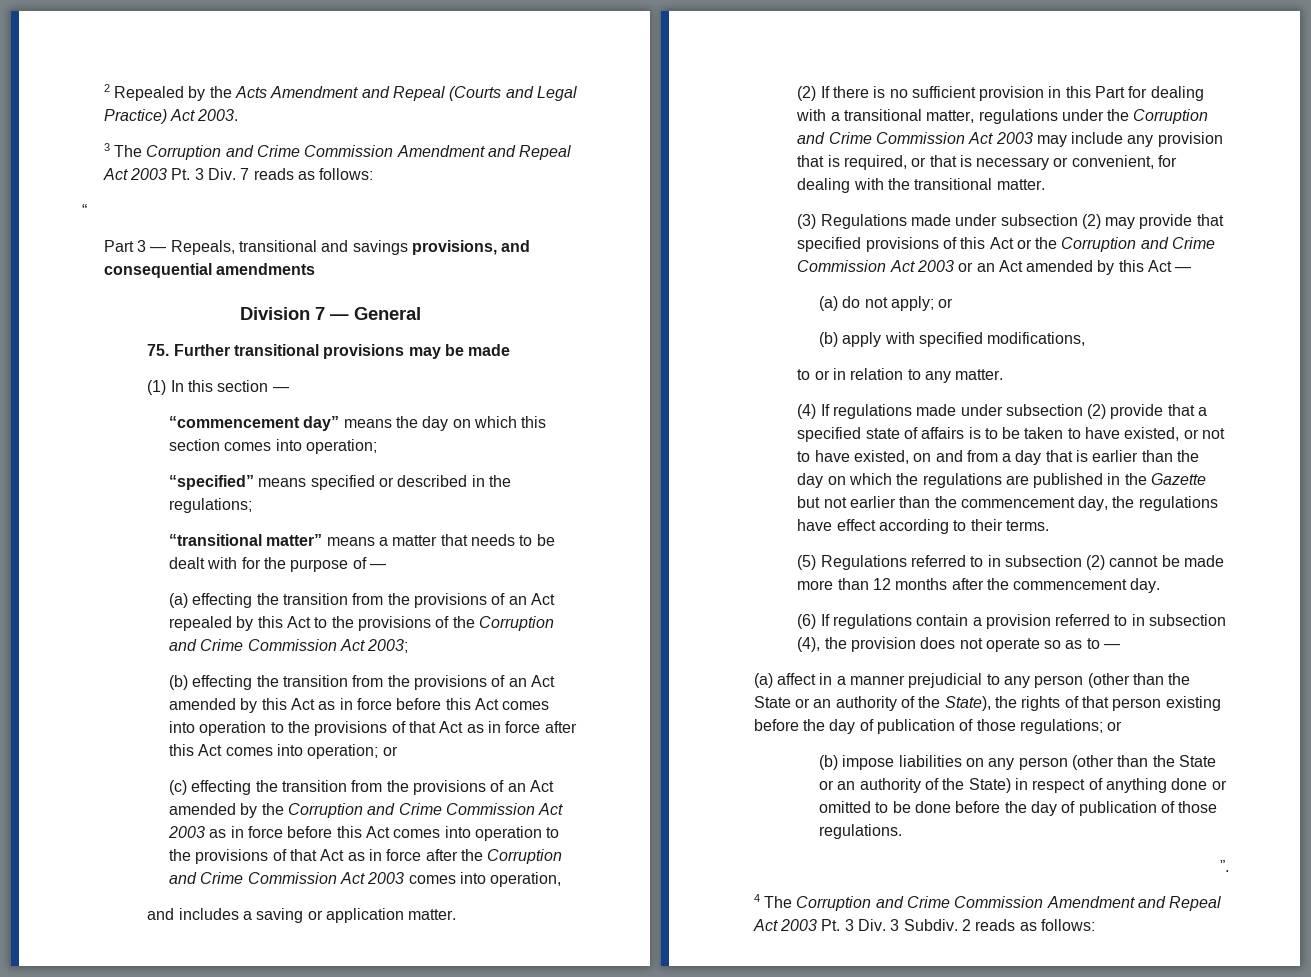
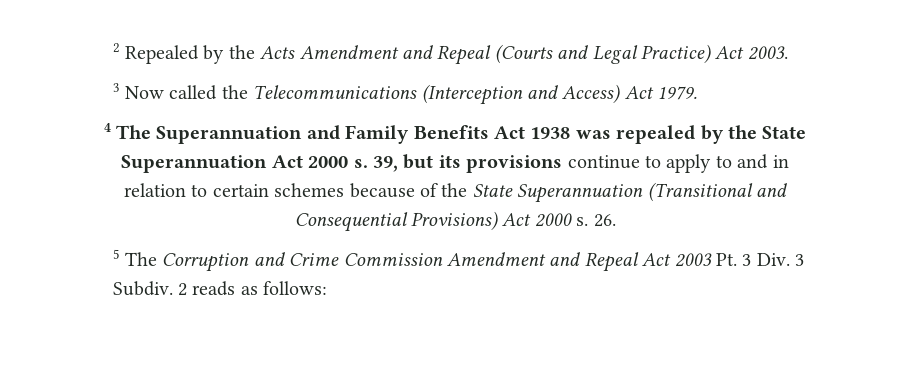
[114,145,572,160] [102,168,374,180] [82,204,87,216] [103,240,531,255] [103,263,316,278] [240,307,421,320] [147,344,511,359] [147,380,289,395] [168,416,547,431] [168,439,377,454] [168,475,511,490] [168,498,252,513] [168,534,555,546] [168,557,386,572] [168,593,555,608] [168,616,554,631] [168,639,409,653] [168,675,555,690] [168,698,550,713] [168,721,577,736] [168,744,398,759] [168,780,554,795] [168,803,564,818] [167,826,560,841] [168,849,563,864] [168,872,562,887] [147,908,457,923] [797,86,1204,101] [796,109,1209,124] [797,132,1223,147] [797,155,1178,170] [797,178,1045,193] [797,214,1224,229] [797,237,1216,252] [797,260,1192,275] [818,296,954,311] [818,332,1086,347] [797,368,1004,383] [797,404,1208,419] [797,427,1226,442] [797,450,1200,465] [797,473,1207,488] [797,496,1218,511] [797,519,1049,534] [797,555,1225,570] [797,578,1161,593] [797,614,1227,629] [797,637,1121,652] [753,673,1191,688] [753,696,1221,711] [753,719,1123,734] [818,755,1216,770] [818,778,1227,793] [818,801,1218,816] [818,824,902,839] [1220,860,1229,872] [753,894,760,902] The Corruption and Crime Commission Amendment and Repeal Act 2003 Pt. 3 Div. 7 reads as follows: // “ // Part 3 — Repeals, transitional and savings provisions, and consequential amendments // Division 7 — General // 75. Further transitional provisions may be made // (1) In this section — // “commencement day” means the day on which this section comes into operation; // “specified” means specified or described in the regulations; // “transitional matter” means a matter that needs to be dealt with for the purpose of — // (a) effecting the transition from the provisions of an Act repealed by this Act to the provisions of the Corruption and Crime Commission Act 2003; // (b) effecting the transition from the provisions of an Act amended by this Act as in force before this Act comes into operation to the provisions of that Act as in force after this Act comes into operation; or // (c) effecting the transition from the provisions of an Act amended by the Corruption and Crime Commission Act 2003 as in force before this Act comes into operation to the provisions of that Act as in force after the Corruption and Crime Commission Act 2003 comes into operation, // and includes a saving or application matter. // (2) If there is no sufficient provision in this Part for dealing with a transitional matter, regulations under the Corruption and Crime Commission Act 2003 may include any provision that is required, or that is necessary or convenient, for dealing with the transitional matter. // (3) Regulations made under subsection (2) may provide that specified provisions of this Act or the Corruption and Crime Commission Act 2003 or an Act amended by this Act — // (a) do not apply; or // (b) apply with specified modifications, // to or in relation to any matter. // (4) If regulations made under subsection (2) provide that a specified state of affairs is to be taken to have existed, or not to have existed, on and from a day that is earlier than the day on which the regulations are published in the Gazette but not earlier than the commencement day, the regulations have effect according to their terms. // (5) Regulations referred to in subsection (2) cannot be made more than 12 months after the commencement day. // (6) If regulations contain a provision referred to in subsection (4), the provision does not operate so as to — // (a) affect in a manner prejudicial to any person (other than the State or an authority of the State), the rights of that person existing before the day of publication of those regulations; or // (b) impose liabilities on any person (other than the State or an authority of the State) in respect of anything done or omitted to be done before the day of publication of those regulations. // ”. // 4 -> [124,84,698,105] [103,123,807,144] [121,154,789,173] [124,182,787,203] [294,211,616,232] [112,249,120,259] Now called the Telecommunications (Interception and Access) Act 1979. // 4 The Superannuation and Family Benefits Act 1938 was repealed by the State Superannuation Act 2000 s. 39, but its provisions continue to apply to and in relation to certain schemes because of the State Superannuation (Transitional and Consequential Provisions) Act 2000 s. 26. // 5

